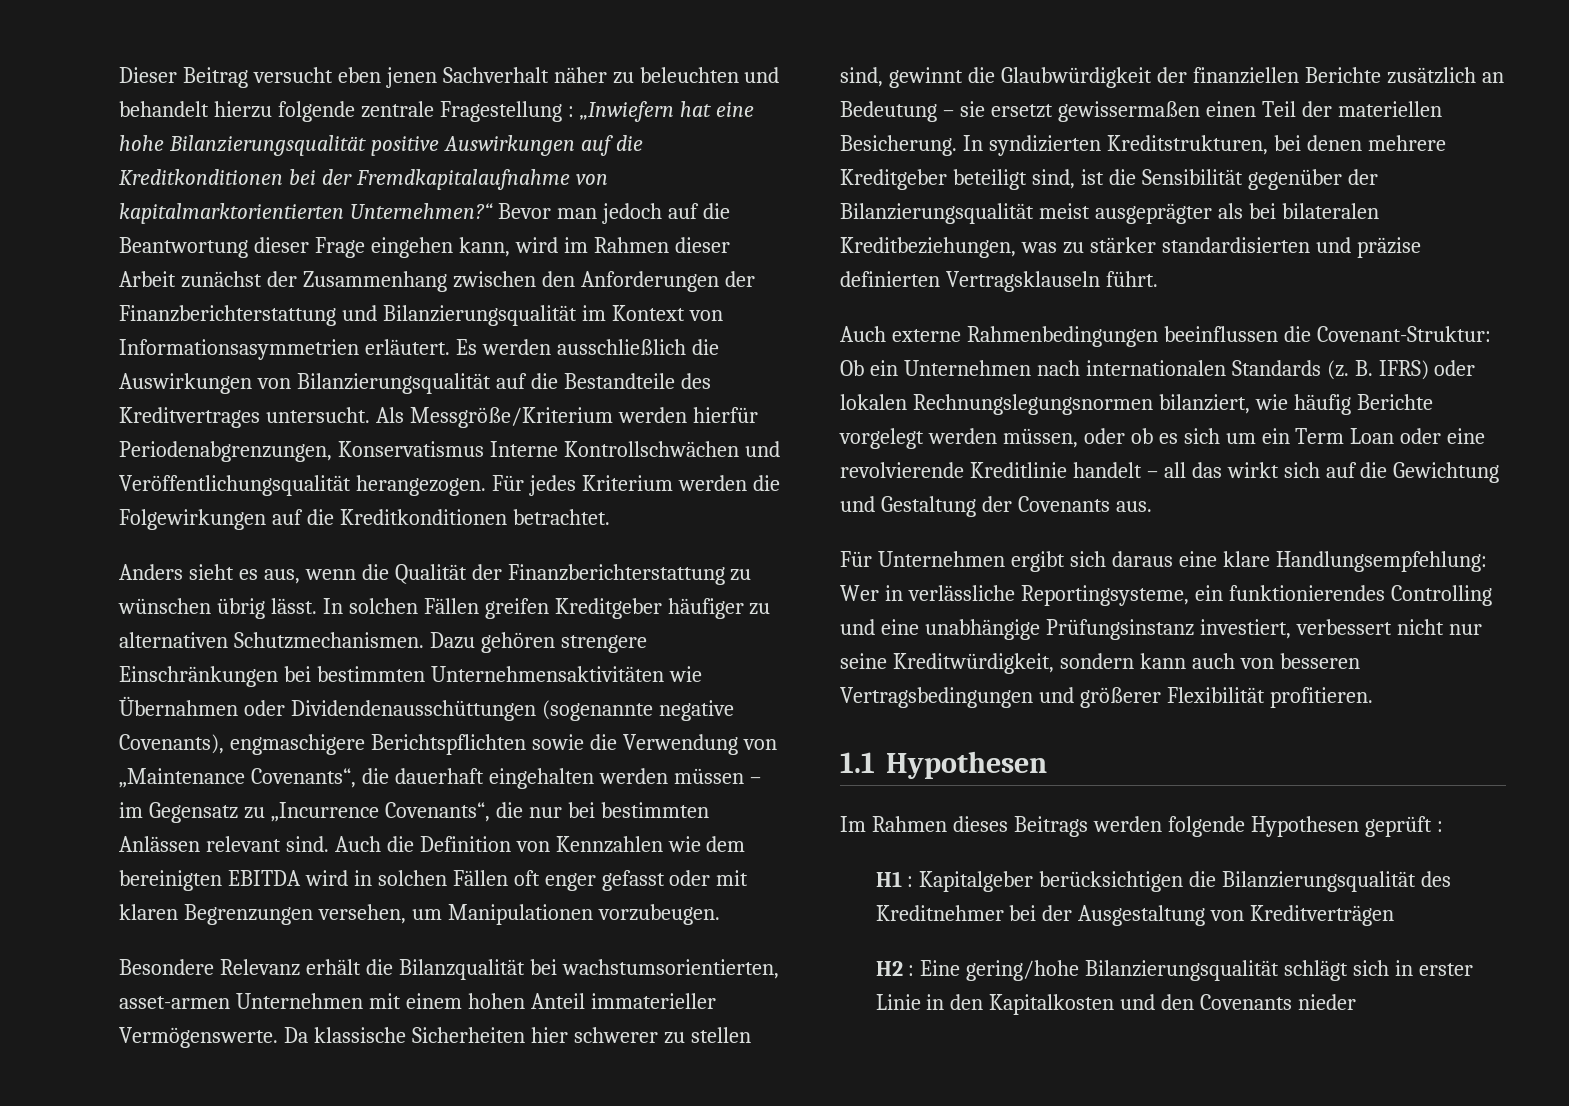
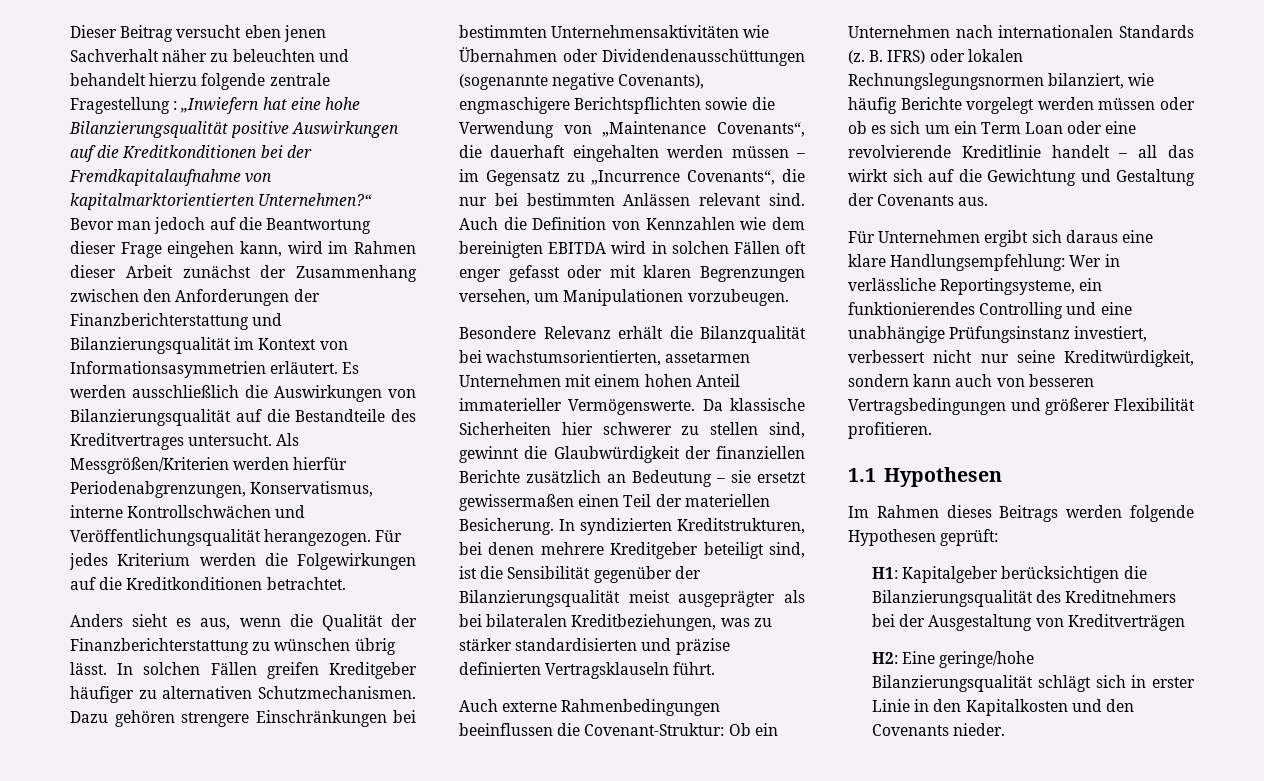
[409,407,613,428] Messgröße/Kriterium -> [70,457,229,474] Messgrößen/Kriterien
[337,441,558,457] Konservatismus Interne -> [250,481,374,497] [70,505,123,518] Konservatismus, interne
[119,996,230,1009] asset-armen -> [665,352,751,363] assetarmen
[1002,428,1078,448] müssen, -> [1098,98,1156,110] müssen
[1364,816,1443,837] [875,871,914,887] geprüft : // H1 : -> [940,529,999,546] [872,567,899,579] geprüft: // H1:
[875,905,1004,921] Kreditnehmer -> [1065,590,1177,603] Kreditnehmers
[875,960,1080,981] H2 : Eine gering/hohe -> [872,651,1035,668] H2: Eine geringe/hohe
[1298,994,1357,1010] nieder -> [953,723,1006,736] nieder.

